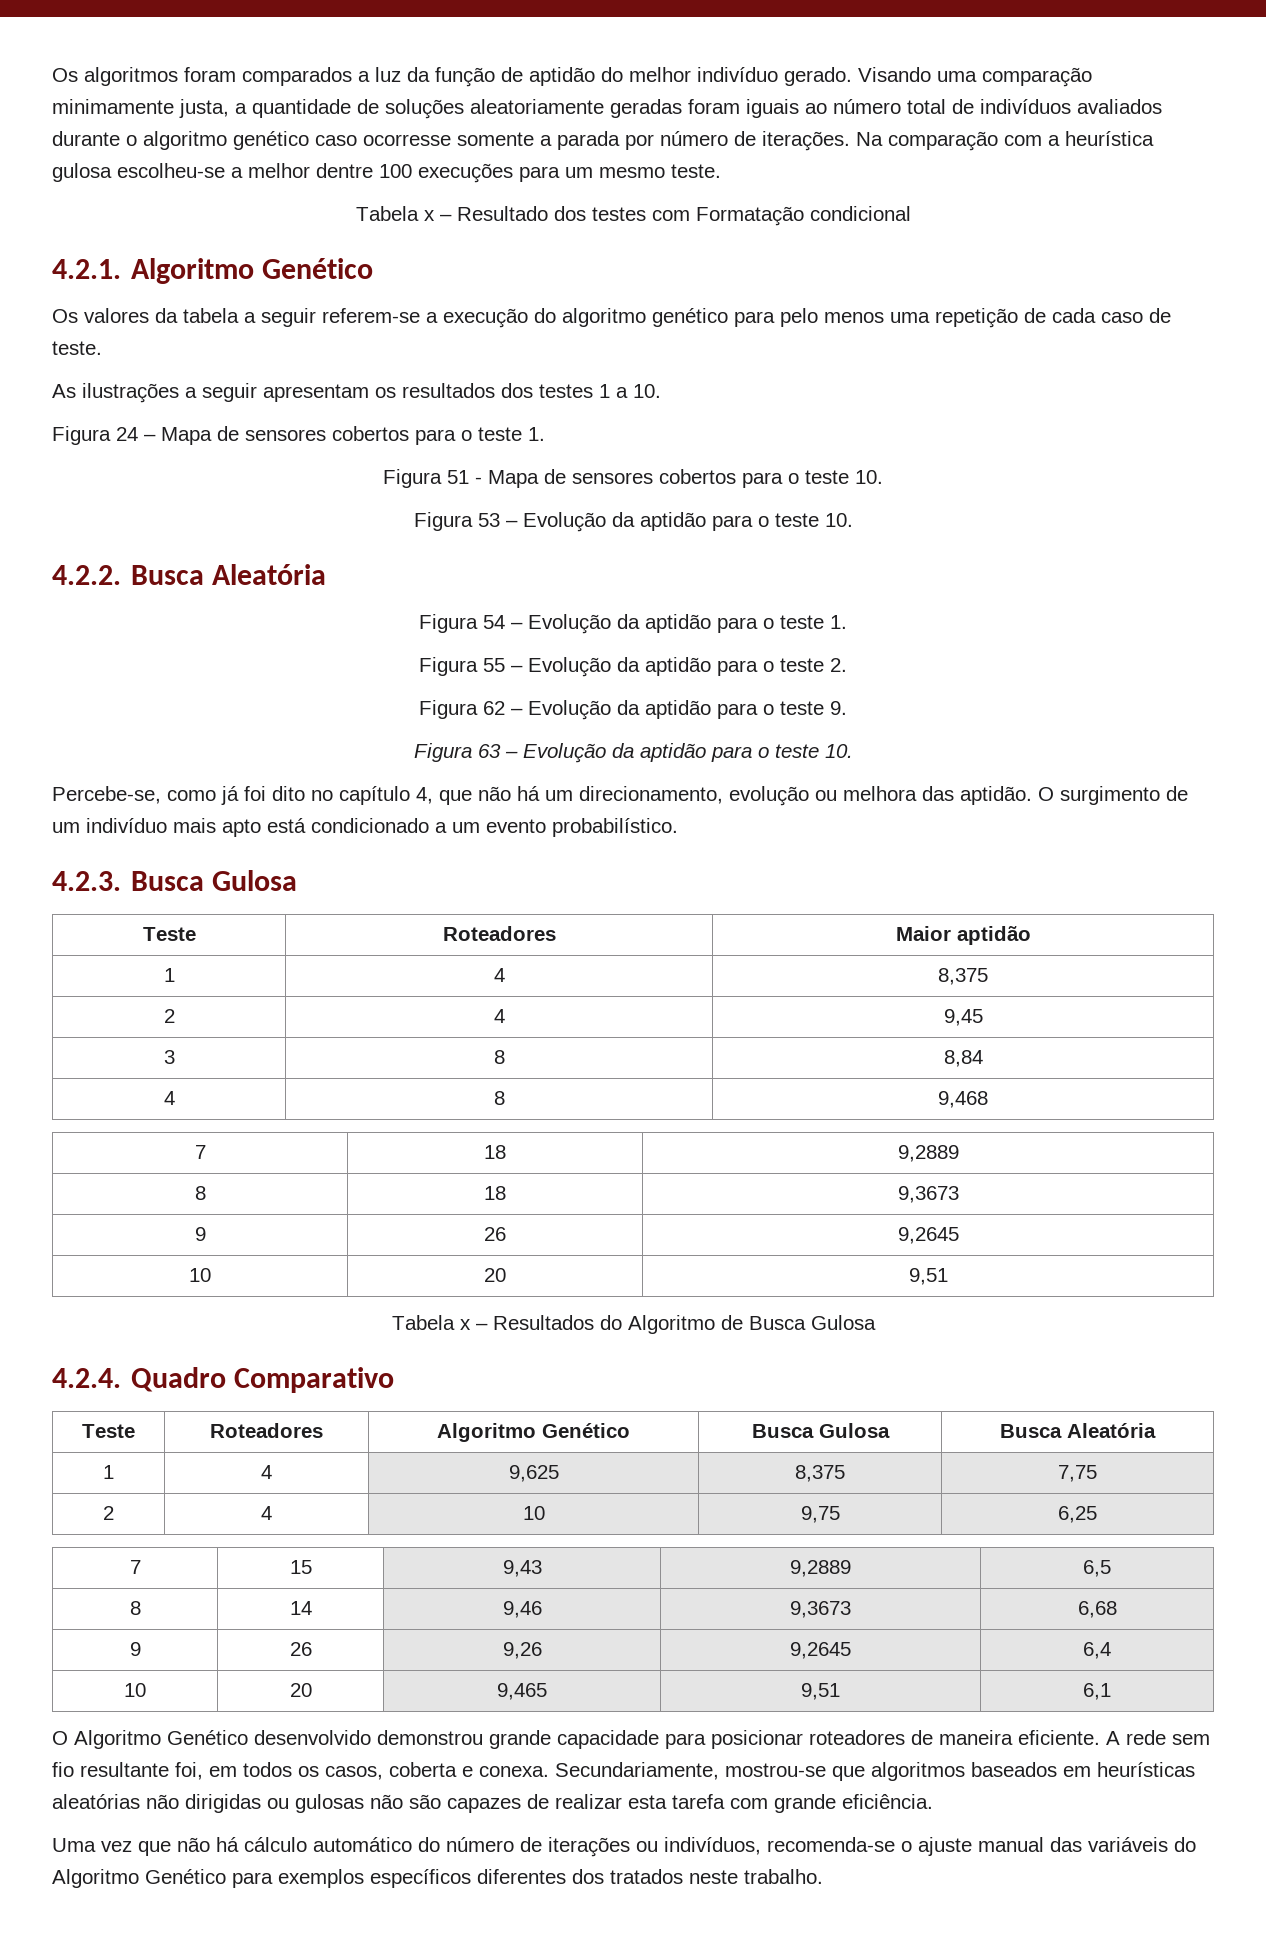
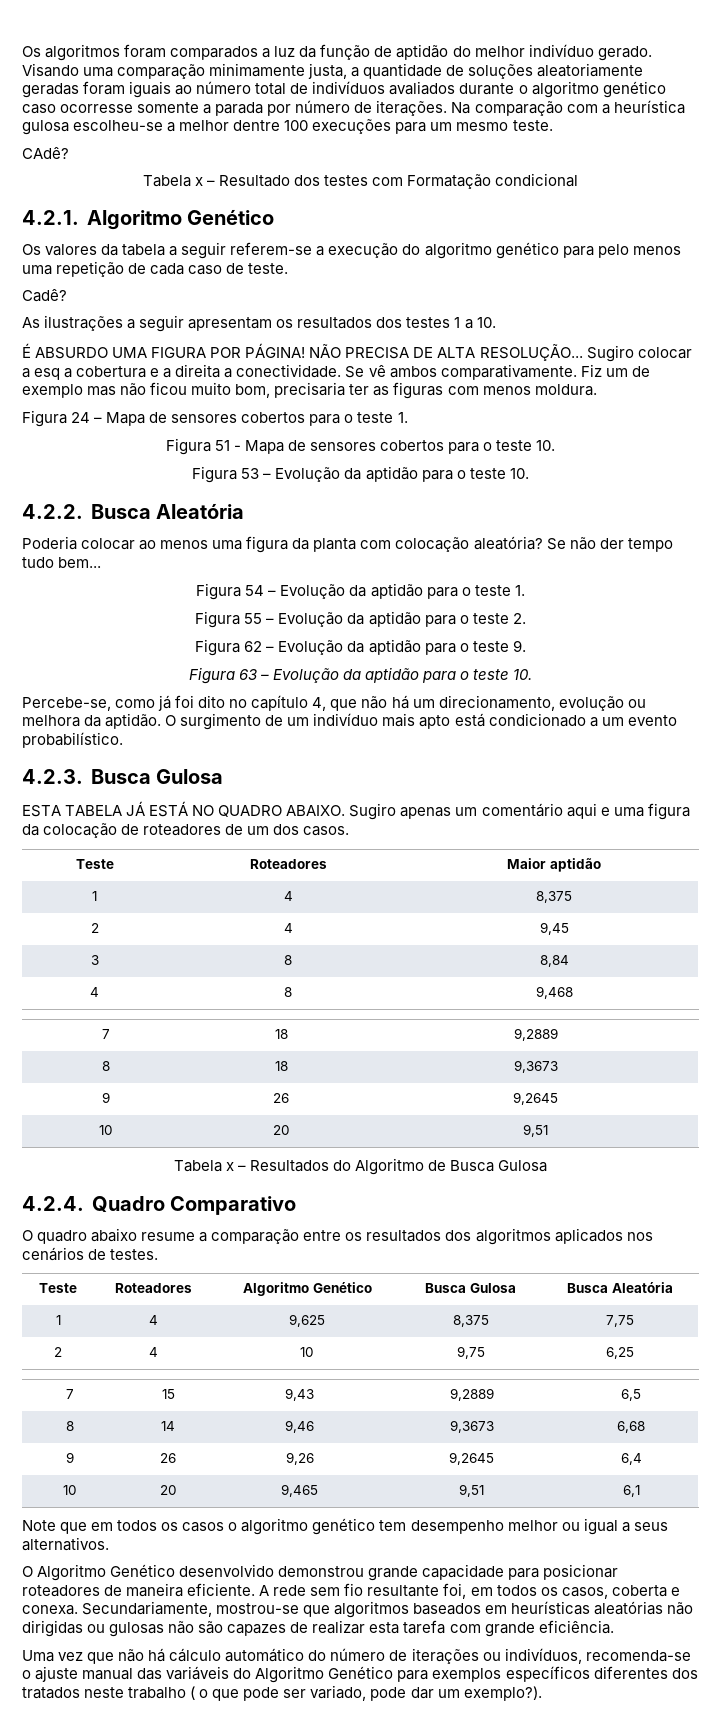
(721, 171) none -> [22,146,69,159] // CAdê?
(102, 348) none -> [22,288,67,302] // Cadê?
(661, 391) none -> [22,343,692,362] [22,364,650,380] [22,382,597,399] // É ABSURDO UMA FIGURA POR PÁGINA! NÃO PRECISA DE ALTA RESOLUÇÃO... Sugiro colocar a esq a cobertura e a direita a conectividade. Se vê ambos comparativamente. Fiz um de exemplo mas não ficou muito bom, precisaria ter as figuras com menos moldura.
(327, 574) none -> [22,536,673,553] [22,557,102,568] // Poderia colocar ao menos uma figura da planta com colocação aleatória? Se não der tempo tudo bem...
[922,786,954,801] das -> [84,715,102,727] da
(298, 880) none -> [22,801,690,820] [22,823,350,838] // ESTA TABELA JÁ ESTÁ NO QUADRO ABAIXO. Sugiro apenas um comentário aqui e uma figura da colocação de roteadores de um dos casos.
(395, 1380) none -> [22,1228,653,1245] [22,1247,159,1261] // O quadro abaixo resume a comparação entre os resultados dos algoritmos aplicados nos cenários de testes.
(1111, 1691) none -> [22,1518,668,1535] [22,1537,109,1551] // Note que em todos os casos o algoritmo genético tem desempenho melhor ou igual a seus alternativos.
[744,1869,823,1884] trabalho. -> [128,1685,542,1701] trabalho ( o que pode ser variado, pode dar um exemplo?).

